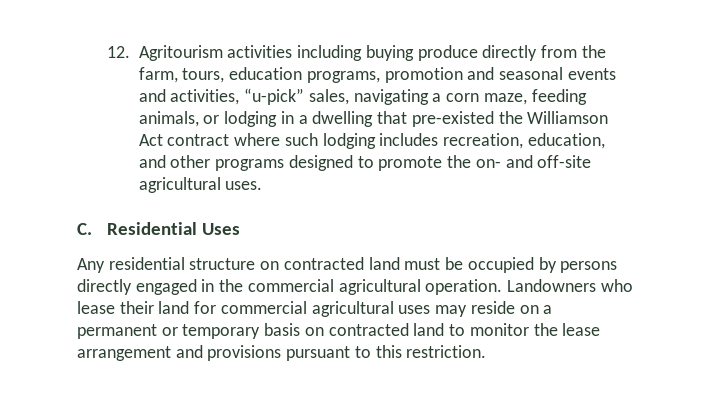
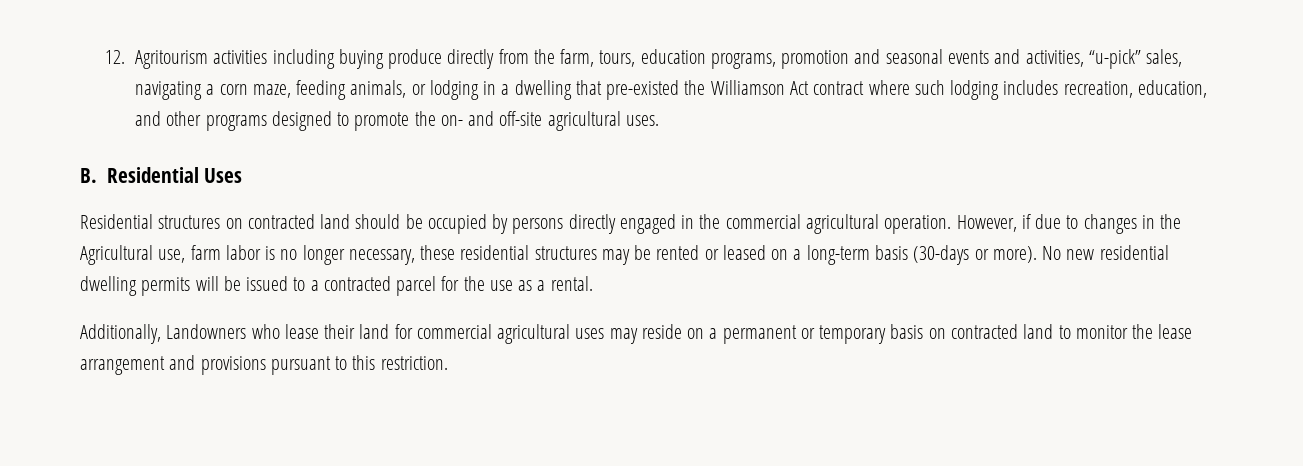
[77,223,92,235] C. -> [80,168,97,183] B.
[77,257,441,273] Any residential structure on contracted land must -> [80,214,401,229] Residential structures on contracted land should
(503, 287) none -> [956,214,1182,234] [80,245,1169,265] [80,276,593,296] [80,324,161,344] However, if due to changes in the Agricultural use, farm labor is no longer necessary, these residential structures may be rented or leased on a long-term basis (30-days or more). No new residential dwelling permits will be issued to a contracted parcel for the use as a rental. // Additionally,

